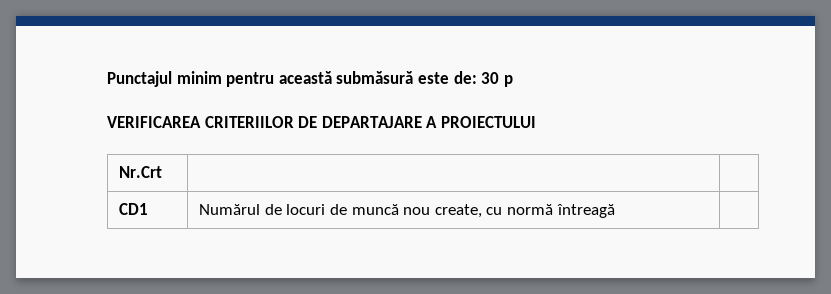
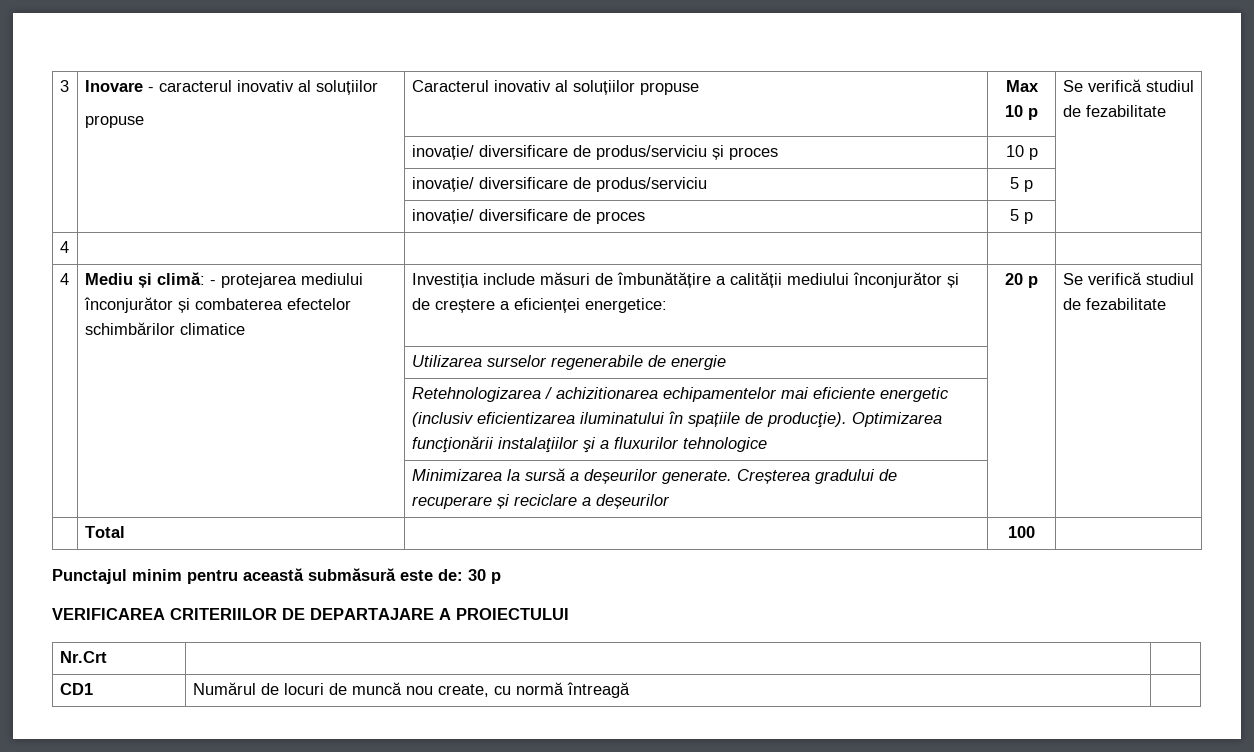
(107, 79) none -> [59,80,69,92] [84,80,378,95] [84,115,144,128] [411,80,699,95] [1005,80,1039,92] [1005,105,1038,120] [1062,79,1194,92] [1062,105,1166,117] [411,145,778,160] [1005,145,1038,160] [411,177,707,192] [1010,177,1033,192] [411,209,645,224] [1010,209,1033,224] [59,241,69,253] [59,273,69,285] [84,272,363,288] [83,297,351,313] [84,322,245,335] [411,272,959,288] [411,298,667,313] [1005,273,1038,288] [1062,272,1194,285] [1062,298,1166,310] [411,355,726,370] [411,387,949,402] [411,411,942,428] [411,436,767,453] [411,468,897,484] [411,494,670,509] [84,526,125,538] [1008,526,1035,538] 3 | Inovare - caracterul inovativ al soluțiilor // propuse | Caracterul inovativ al soluțiilor propuse | Max 10 p | Se verifică studiul de fezabilitate // | | inovație/ diversificare de produs/serviciu și proces | 10 p | // | | inovație/ diversificare de produs/serviciu | 5 p | // | | inovație/ diversificare de proces | 5 p | // 4 | | | | // 4 | Mediu și climă: - protejarea mediului înconjurător și combaterea efectelor schimbărilor climatice | Investiția include măsuri de îmbunătățire a calității mediului înconjurător și de creștere a eficienței energetice: | 20 p | Se verifică studiul de fezabilitate // | | Utilizarea surselor regenerabile de energie | | // | | Retehnologizarea / achizitionarea echipamentelor mai eficiente energetic (inclusiv eficientizarea iluminatului în spațiile de producţie). Optimizarea funcţionării instalaţiilor şi a fluxurilor tehnologice | | // | | Minimizarea la sursă a deșeurilor generate. Creșterea gradului de recuperare și reciclare a deșeurilor | | // | Total | | 100 | //

